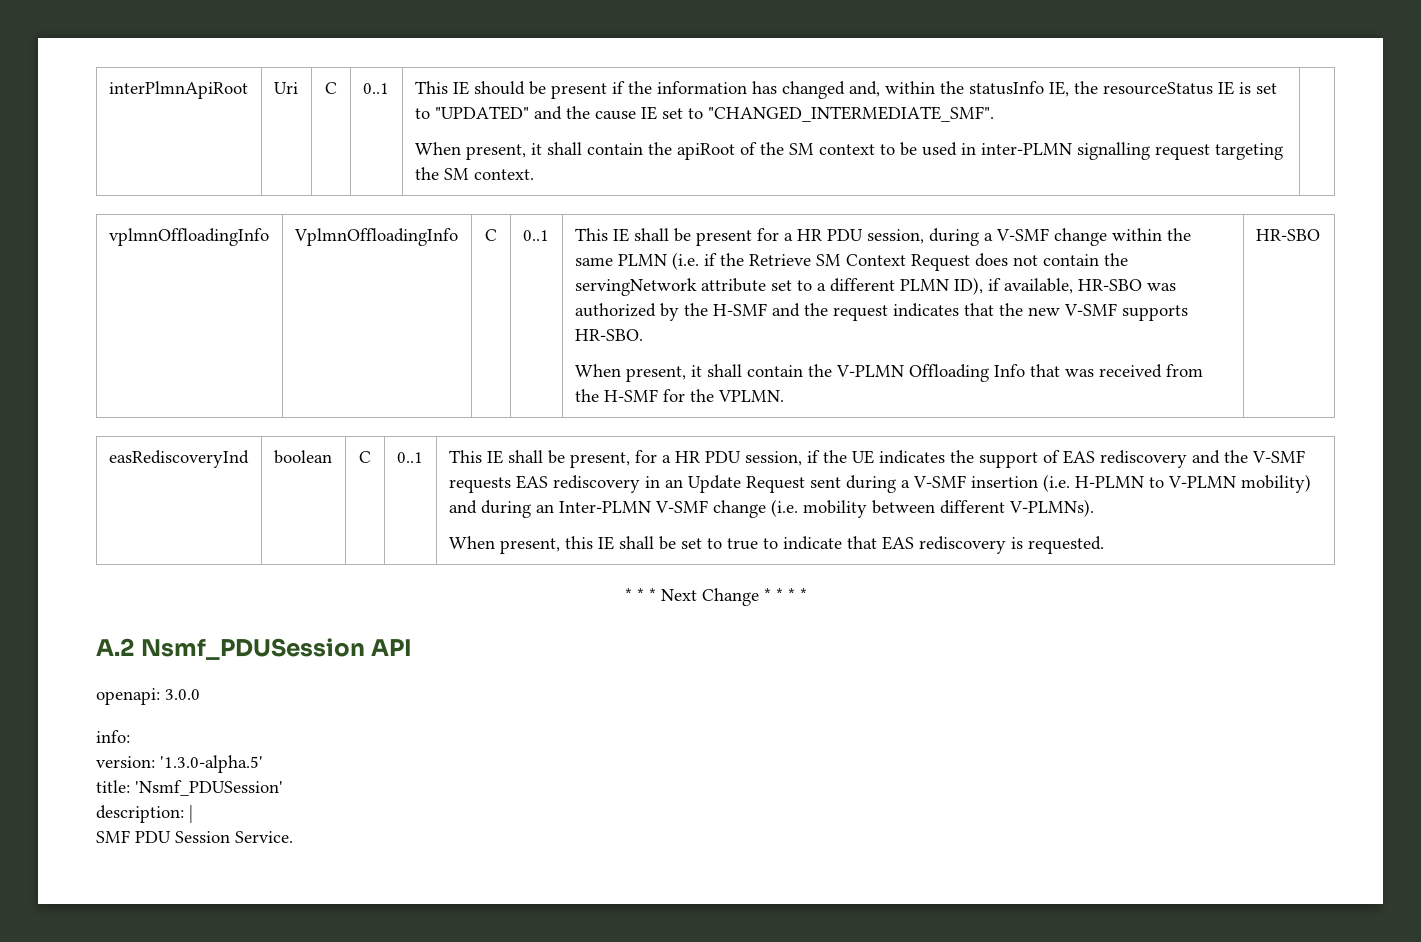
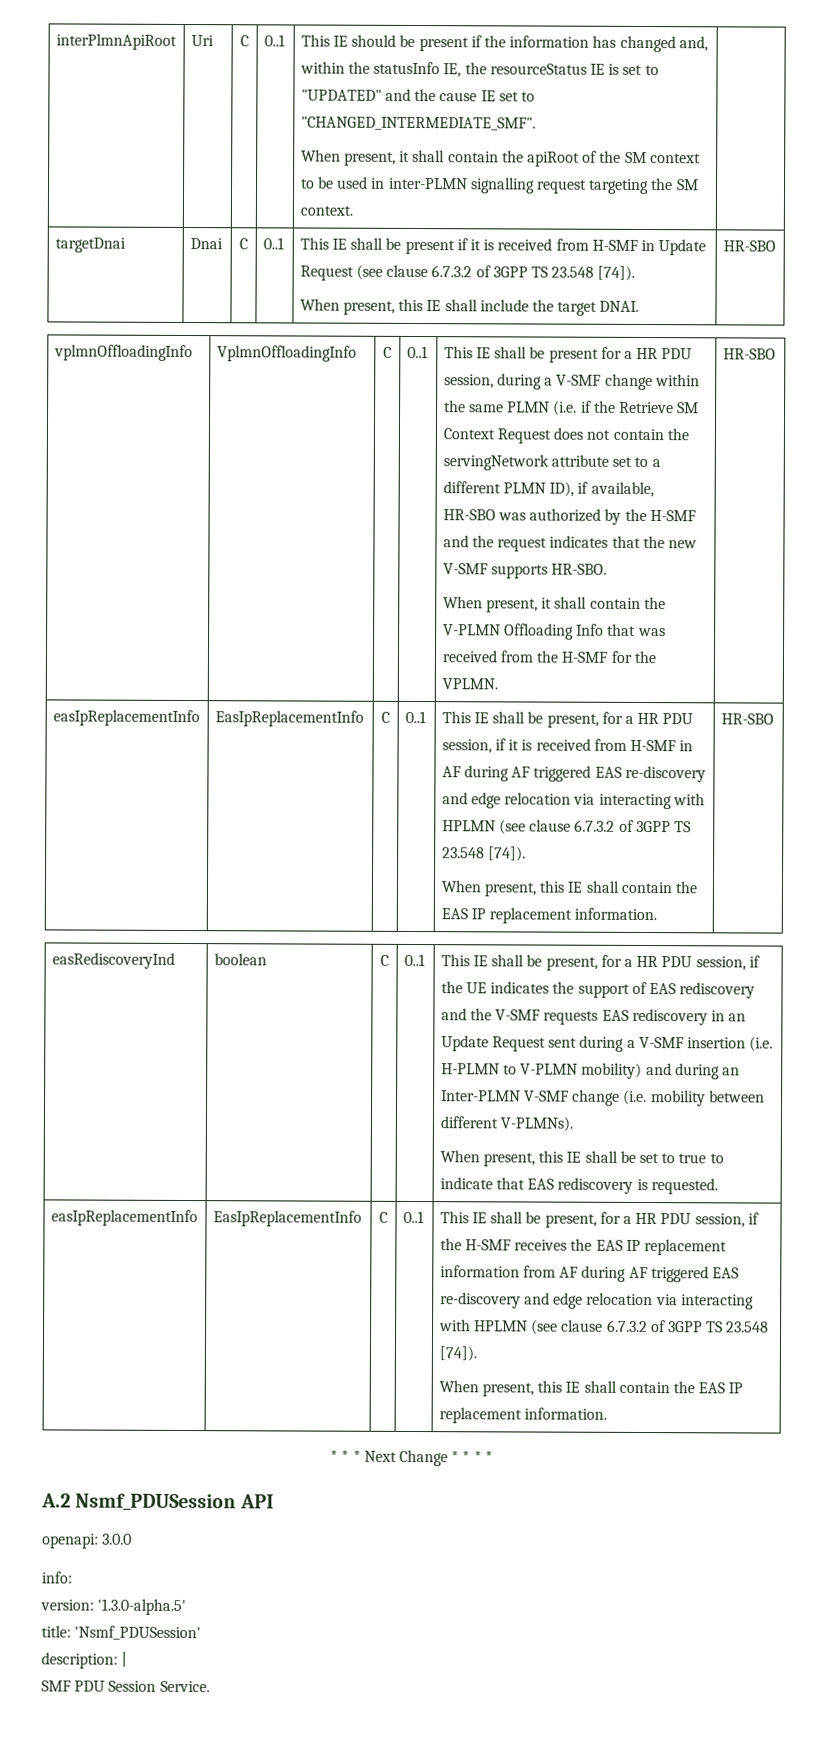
(534, 174) none -> [54,237,126,253] [189,238,223,250] [239,238,248,250] [262,237,284,250] [299,237,707,256] [299,264,636,281] [299,298,640,316] [722,240,776,252] // targetDnai | Dnai | C | 0..1 | This IE shall be present if it is received from H-SMF in Update Request (see clause 6.7.3.2 of 3GPP TS 23.548 [74]). // When present, this IE shall include the target DNAI. | HR-SBO
(1320, 235) none -> [52,709,200,727] [214,710,364,727] [381,711,390,723] [404,710,426,724] [441,711,694,728] [441,738,694,754] [441,765,706,783] [441,792,705,810] [441,819,692,835] [441,846,527,862] [440,880,698,897] [440,907,658,924] [720,713,774,725] // easIpReplacementInfo | EasIpReplacementInfo | C | 0..1 | This IE shall be present, for a HR PDU session, if it is received from H-SMF in AF during AF triggered EAS re-discovery and edge relocation via interacting with HPLMN (see clause 6.7.3.2 of 3GPP TS 23.548 [74]). // When present, this IE shall contain the EAS IP replacement information. | HR-SBO
(1104, 545) none -> [50,1209,198,1227] [212,1210,362,1227] [379,1211,388,1223] [402,1210,424,1224] [439,1211,759,1228] [439,1238,728,1256] [439,1265,740,1283] [439,1292,754,1310] [438,1319,770,1335] [438,1346,477,1362] [438,1380,744,1397] [438,1407,608,1424] // easIpReplacementInfo | EasIpReplacementInfo | C | 0..1 | This IE shall be present, for a HR PDU session, if the H-SMF receives the EAS IP replacement information from AF during AF triggered EAS re-discovery and edge relocation via interacting with HPLMN (see clause 6.7.3.2 of 3GPP TS 23.548 [74]). // When present, this IE shall contain the EAS IP replacement information.

